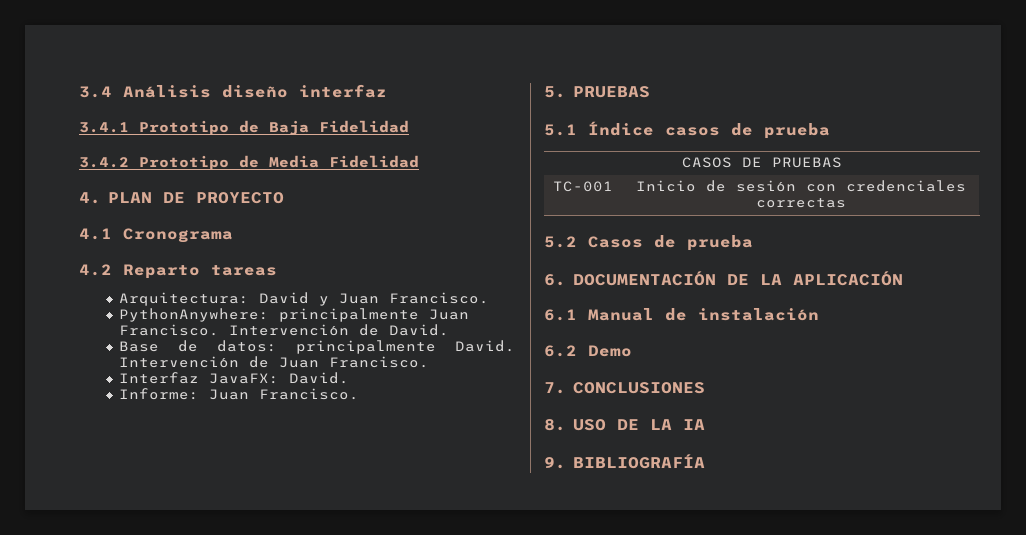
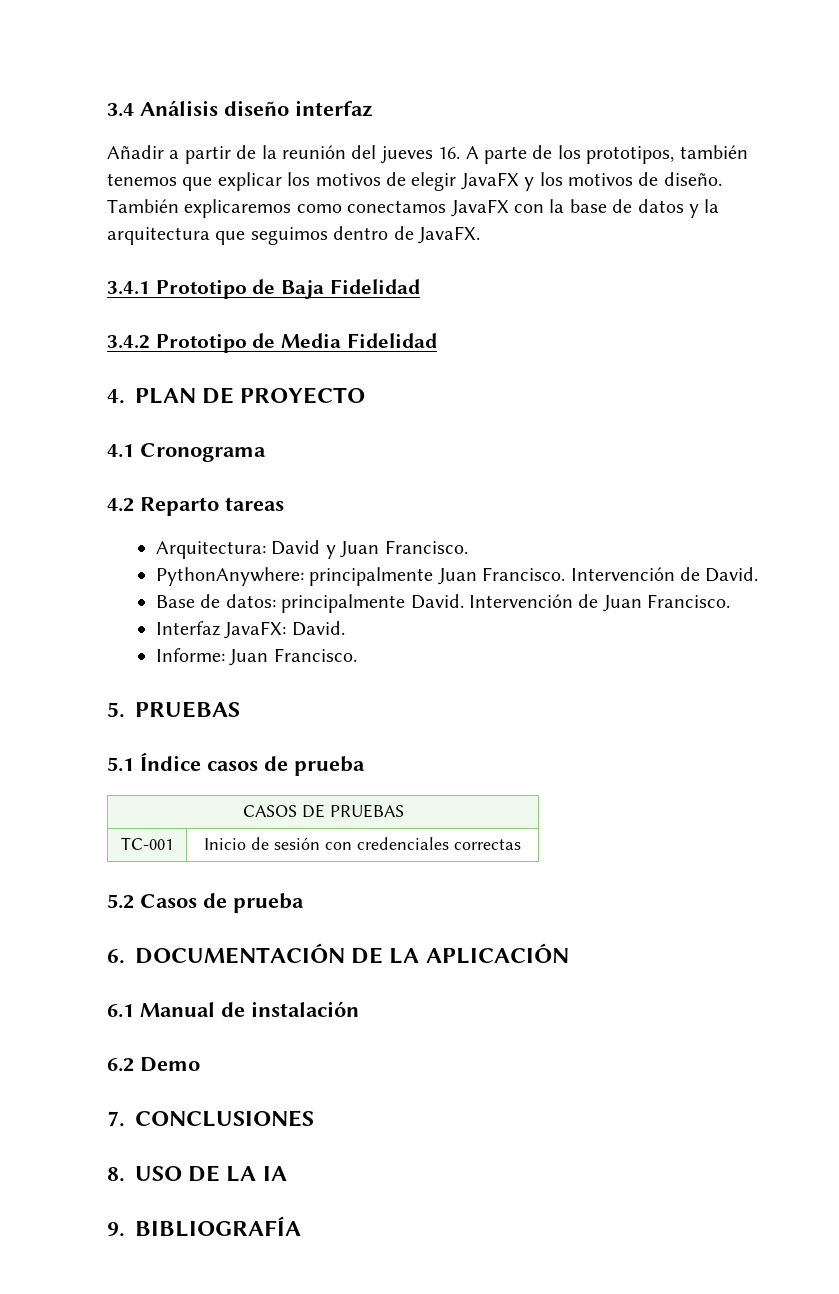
(387, 91) none -> [107,145,748,164] [107,172,722,191] [107,199,720,218] [107,226,480,245] // Añadir a partir de la reunión del jueves 16. A parte de los prototipos, también tenemos que explicar los motivos de elegir JavaFX y los motivos de diseño. También explicaremos como conectamos JavaFX con la base de datos y la arquitectura que seguimos dentro de JavaFX.

